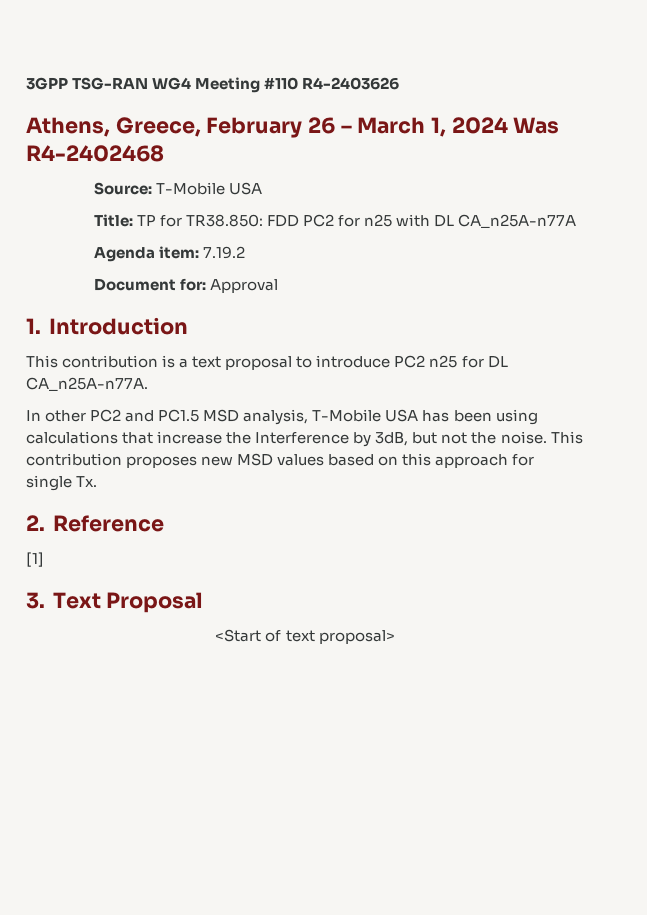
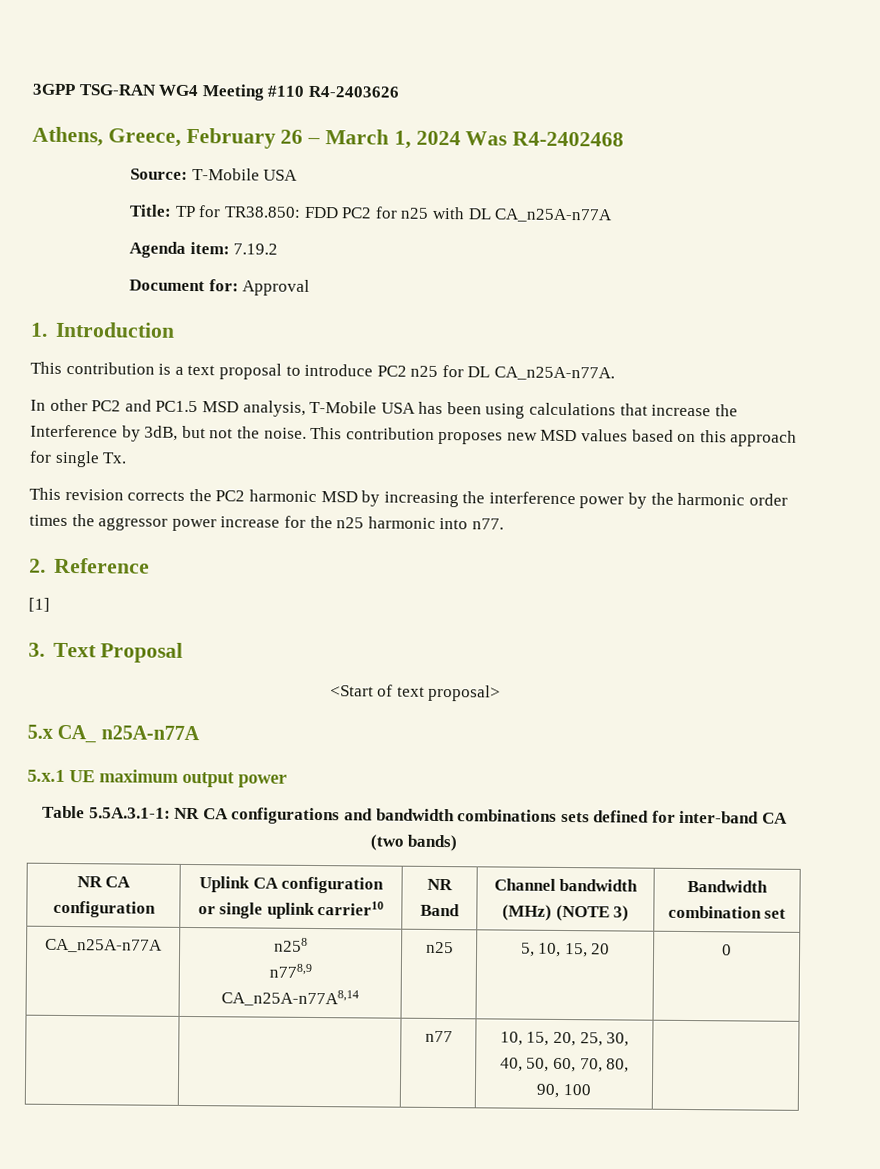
(98, 481) none -> [29,487,788,509] [29,514,504,532] // This revision corrects the PC2 harmonic MSD by increasing the interference power by the harmonic order times the aggressor power increase for the n25 harmonic into n77.
(395, 637) none -> [27,724,200,744] [27,769,287,788] [41,805,789,825] [369,834,458,852] [76,876,132,888] [52,900,156,918] [198,876,385,894] [197,901,385,920] [427,878,453,891] [420,903,460,917] [493,878,639,892] [501,904,630,922] [687,879,768,893] [667,905,787,919] [44,938,163,953] [274,937,308,952] [268,963,312,978] [221,989,359,1007] [425,941,454,954] [520,942,611,958] [722,944,732,956] [424,1030,453,1043] [499,1031,630,1047] [499,1057,630,1073] [536,1083,591,1098] // 5.x CA_ n25A-n77A // 5.x.1 UE maximum output power // Table 5.5A.3.1-1: NR CA configurations and bandwidth combinations sets defined for inter-band CA (two bands) // NR CA configuration | Uplink CA configuration or single uplink carrier10 | NR Band | Channel bandwidth (MHz) (NOTE 3) | Bandwidth combination set // CA_n25A-n77A | n258 // n778,9 // CA_n25A-n77A8,14 | n25 | 5, 10, 15, 20 | 0 // | | n77 | 10, 15, 20, 25, 30, 40, 50, 60, 70, 80, 90, 100 |

